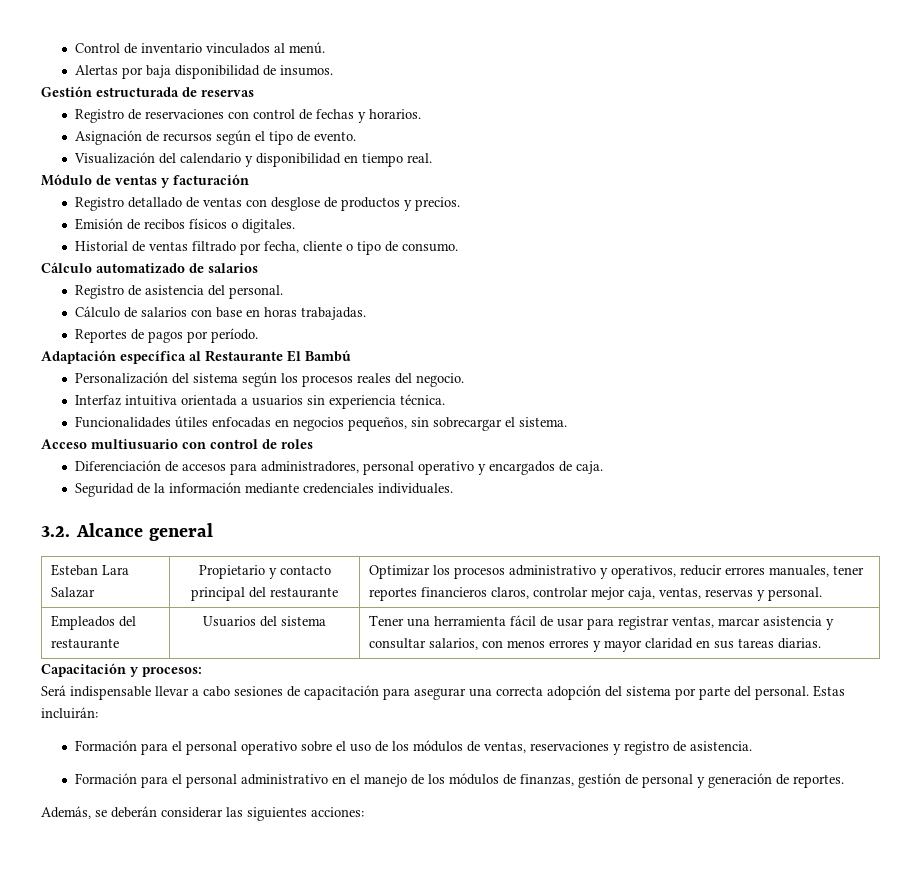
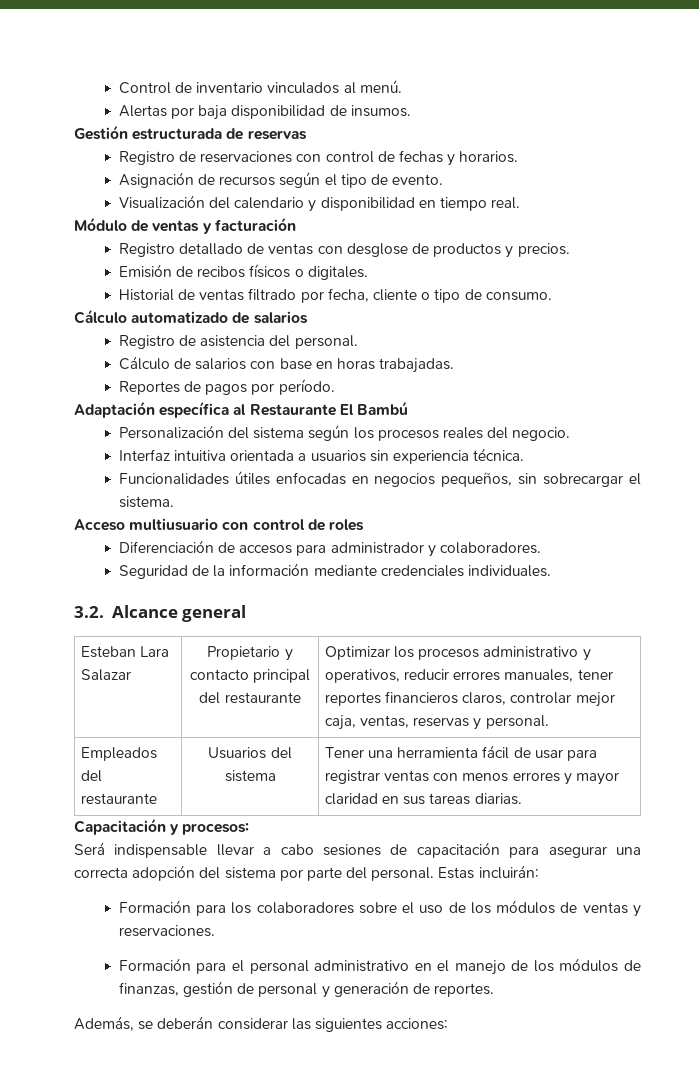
[260,461,603,475] administradores, personal operativo y encargados de caja. -> [330,542,541,557] administrador y colaboradores.
[672,616,835,630] [369,638,479,650] ventas, marcar asistencia y consultar salarios, -> [384,770,430,782] ventas
[171,741,297,755] el personal operativo -> [231,902,354,914] los colaboradores
[483,741,752,755] ventas, reservaciones y registro de asistencia. -> [582,902,642,917] [118,925,215,937] ventas y reservaciones.

